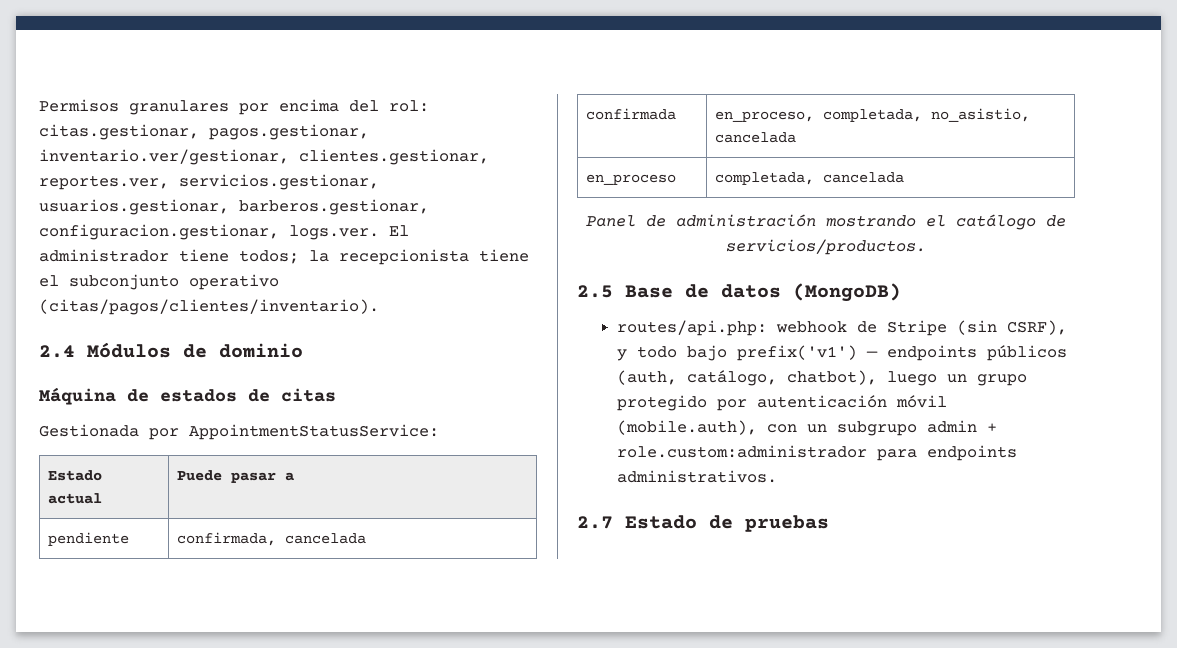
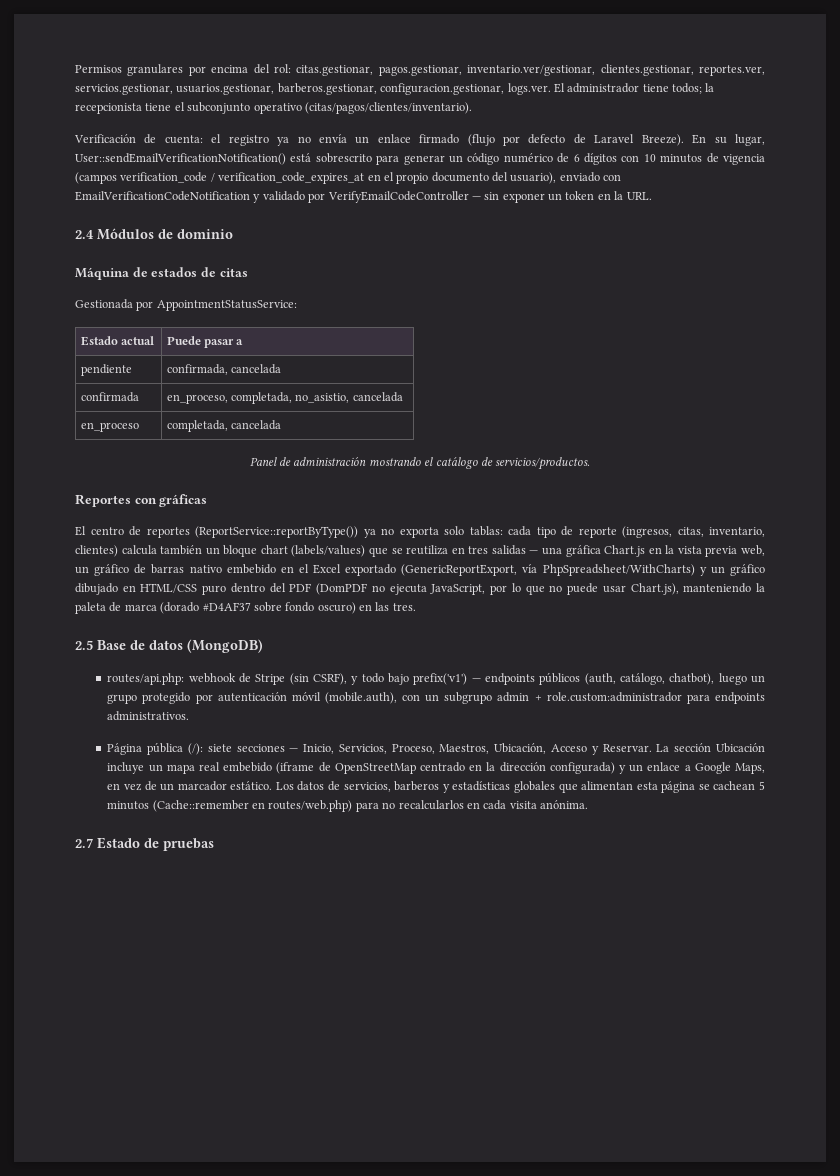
(379, 307) none -> [74,134,766,146] [75,153,765,165] [75,172,622,184] [75,191,652,203] // Verificación de cuenta: el registro ya no envía un enlace firmado (flujo por defecto de Laravel Breeze). En su lugar, User::sendEmailVerificationNotification() está sobrescrito para generar un código numérico de 6 dígitos con 10 minutos de vigencia (campos verification_code / verification_code_expires_at en el propio documento del usuario), enviado con EmailVerificationCodeNotification y validado por VerifyEmailCodeController — sin exponer un token en la URL.
(926, 247) none -> [75,494,208,507] [75,526,765,538] [75,545,765,557] [75,564,765,576] [75,583,765,595] [75,602,416,614] // Reportes con gráficas // El centro de reportes (ReportService::reportByType()) ya no exporta solo tablas: cada tipo de reporte (ingresos, citas, inventario, clientes) calcula también un bloque chart (labels/values) que se reutiliza en tres salidas — una gráfica Chart.js en la vista previa web, un gráfico de barras nativo embebido en el Excel exportado (GenericReportExport, vía PhpSpreadsheet/WithCharts) y un gráfico dibujado en HTML/CSS puro dentro del PDF (DomPDF no ejecuta JavaScript, por lo que no puede usar Chart.js), manteniendo la paleta de marca (dorado #D4AF37 sobre fondo oscuro) en las tres.
(778, 476) none -> [107,742,765,755] [107,762,766,774] [107,781,766,793] [107,800,589,812] // Página pública (/): siete secciones — Inicio, Servicios, Proceso, Maestros, Ubicación, Acceso y Reservar. La sección Ubicación incluye un mapa real embebido (iframe de OpenStreetMap centrado en la dirección configurada) y un enlace a Google Maps, en vez de un marcador estático. Los datos de servicios, barberos y estadísticas globales que alimentan esta página se cachean 5 minutos (Cache::remember en routes/web.php) para no recalcularlos en cada visita anónima.

